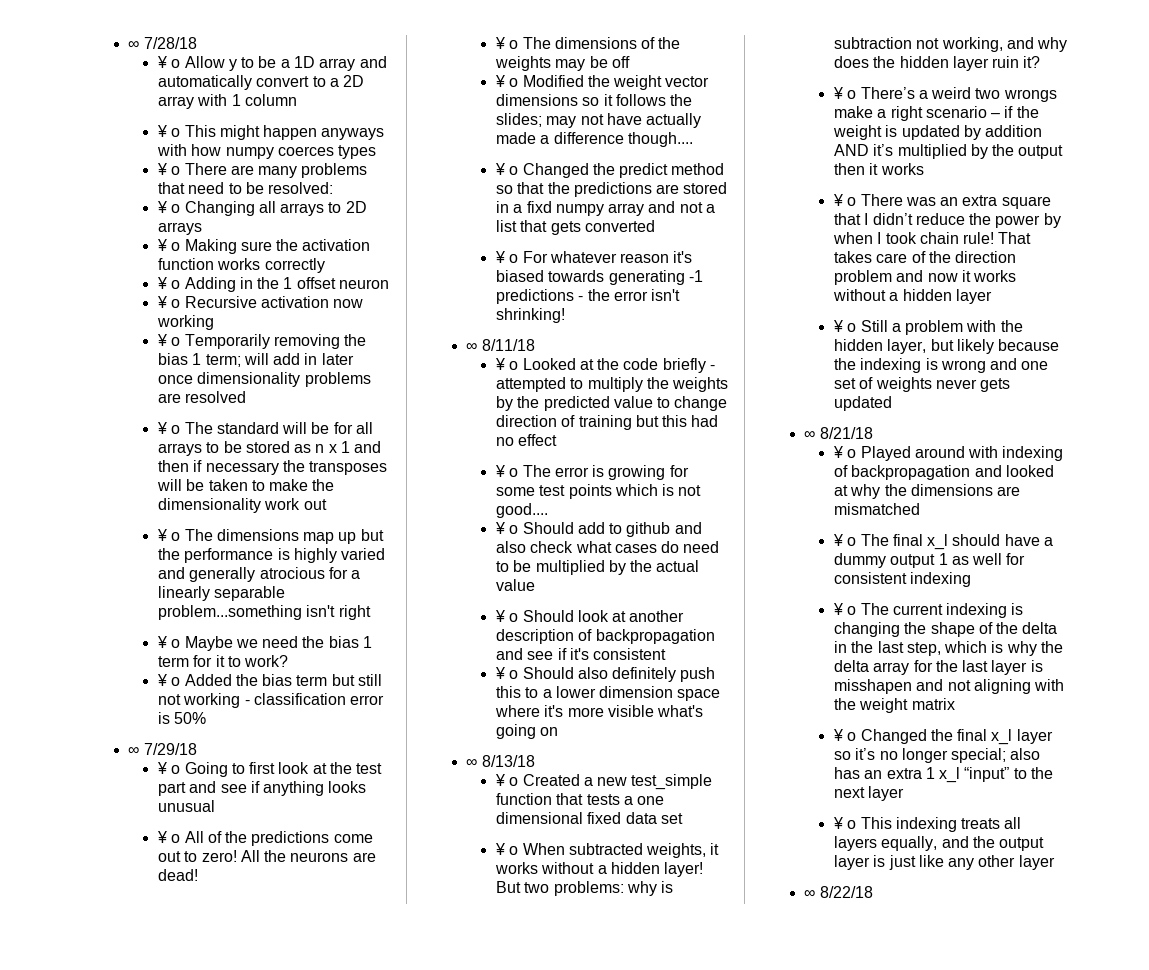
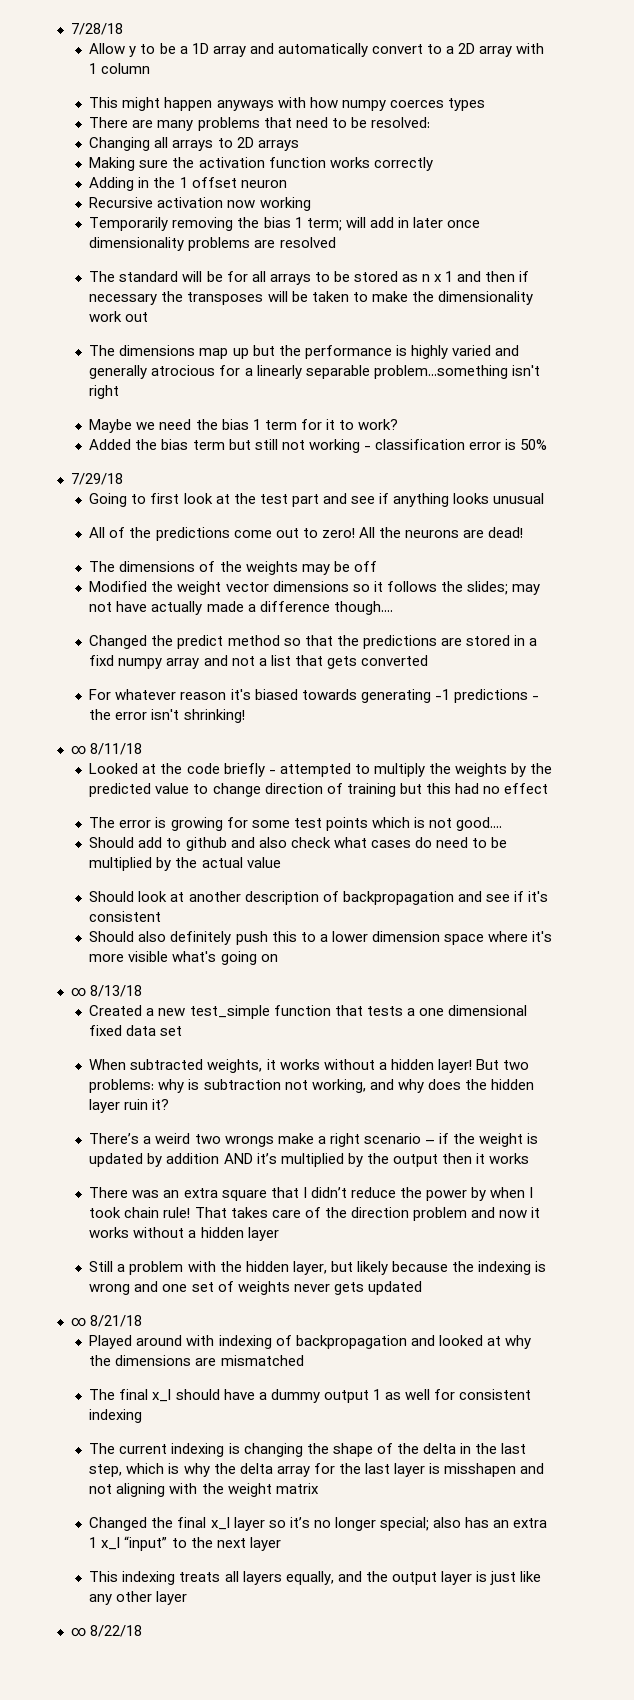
[128,41,140,49] ∞ -> (71, 29) none
[156,56,181,68] ¥ o -> (124, 29) none
[156,125,181,137] ¥ o -> (151, 68) none
[156,163,181,175] ¥ o -> (485, 104) none
[156,201,181,213] ¥ o -> (430, 122) none
[156,239,181,251] ¥ o -> (299, 145) none
[156,277,181,289] ¥ o -> (433, 164) none
[156,296,181,308] ¥ o -> (287, 184) none
[156,334,181,346] ¥ o -> (311, 204) none
[156,422,181,434] ¥ o -> (336, 242) none
[156,529,181,541] ¥ o -> (149, 317) none
[156,636,181,648] ¥ o -> (120, 392) none
[156,674,181,686] ¥ o -> (398, 424) none
[128,747,140,755] ∞ -> (547, 444) none
[156,762,181,774] ¥ o -> (124, 479) none
[156,831,181,843] ¥ o -> (545, 498) none
[494,37,519,49] ¥ o -> (523, 532) none
[494,75,519,87] ¥ o -> (377, 566) none
[494,163,519,175] ¥ o -> (393, 608) none
[494,251,519,263] ¥ o -> (428, 660) none
[494,358,519,370] ¥ o -> (143, 749) none
[494,465,519,477] ¥ o -> (548, 788) none
[494,522,519,534] ¥ o -> (502, 824) none
[494,610,519,622] ¥ o -> (281, 862) none
[494,667,519,679] ¥ o -> (162, 916) none
[494,774,519,786] ¥ o -> (143, 991) none
[494,843,519,855] ¥ o -> (183, 1031) none
[832,87,857,99] ¥ o -> (170, 1104) none
[832,194,857,206] ¥ o -> (529, 1158) none
[832,320,857,332] ¥ o -> (279, 1234) none
[832,446,857,458] ¥ o -> (143, 1321) none
[832,534,857,546] ¥ o -> (304, 1360) none
[832,603,857,615] ¥ o -> (143, 1416) none
[832,729,857,741] ¥ o -> (319, 1488) none
[832,817,857,829] ¥ o -> (281, 1544) none

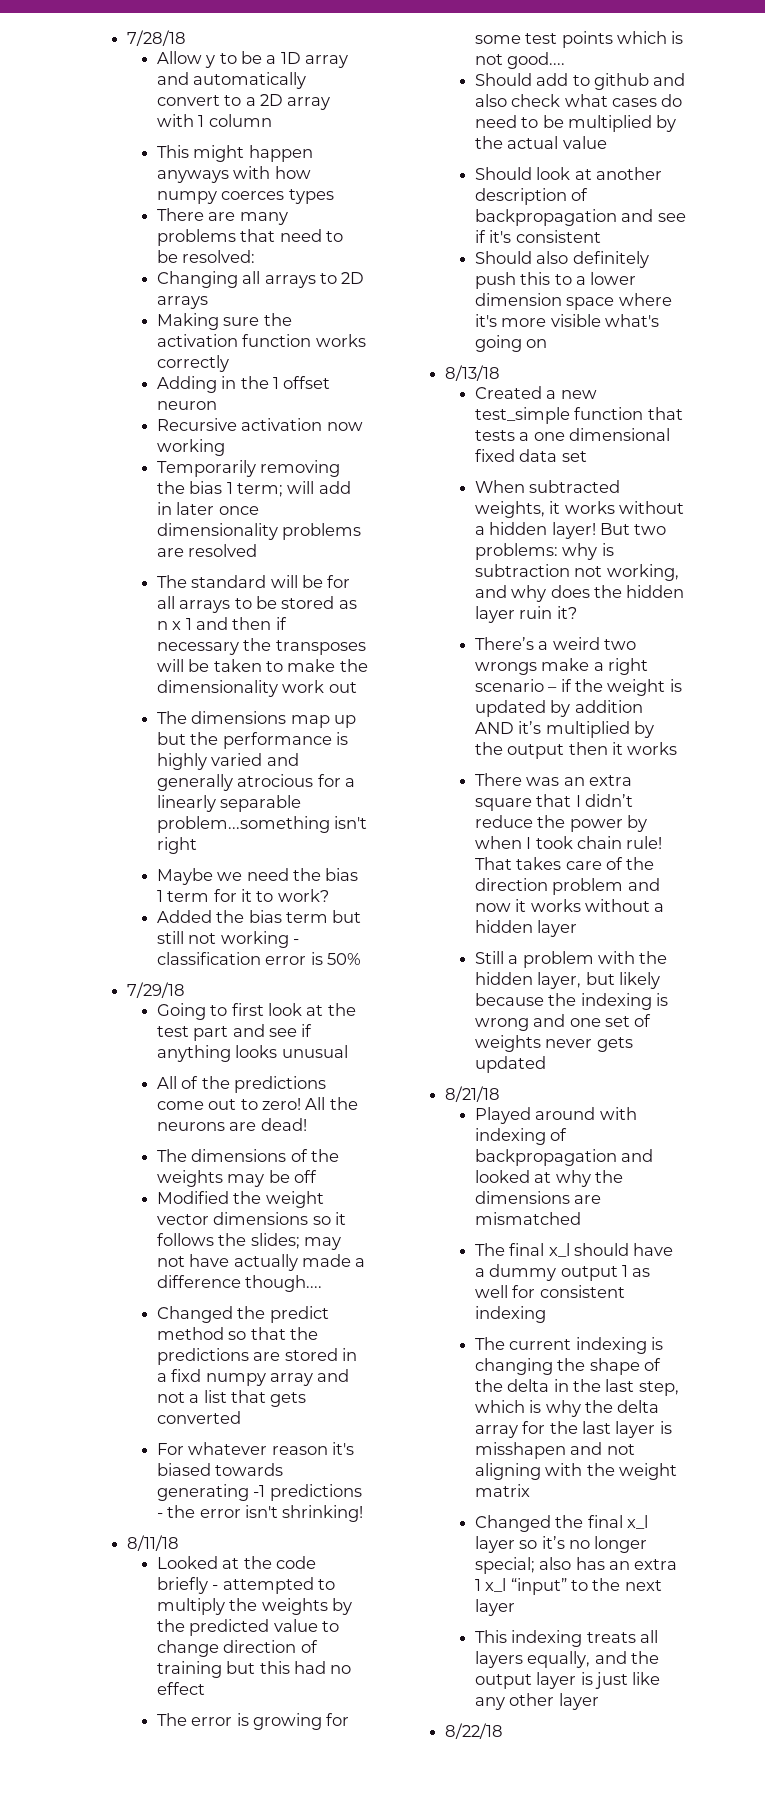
[71,745,87,755] ∞ -> (364, 1513) none
[71,987,87,997] ∞ -> (548, 343) none
[71,1317,87,1327] ∞ -> (546, 1064) none
[71,1627,87,1637] ∞ -> (599, 1701) none

